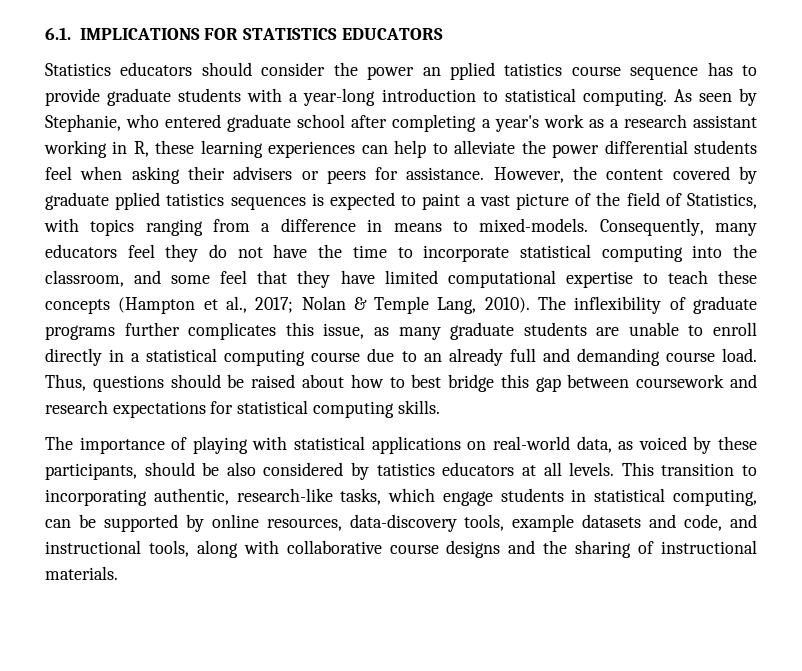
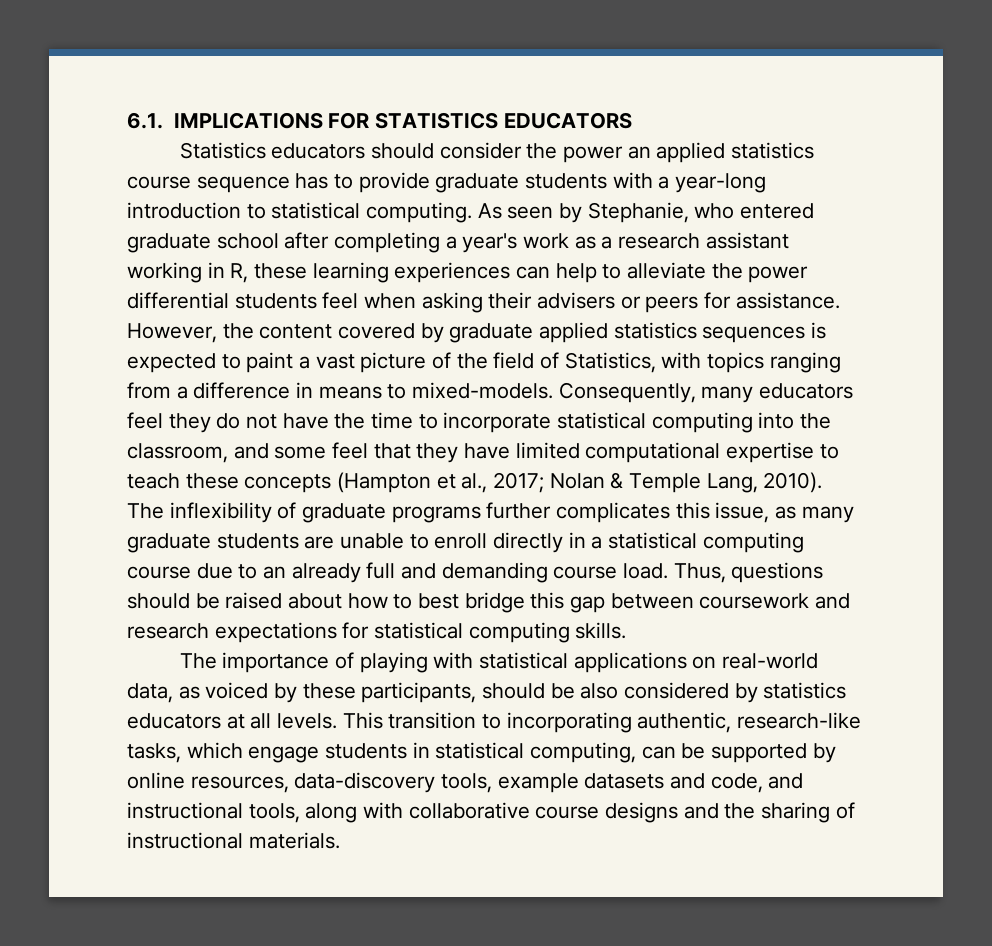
[449,62,563,80] pplied tatistics -> [656,142,814,163] applied statistics
[115,192,225,210] pplied tatistics -> [539,322,697,343] applied statistics
[376,463,435,476] tatistics -> [763,682,847,699] statistics

